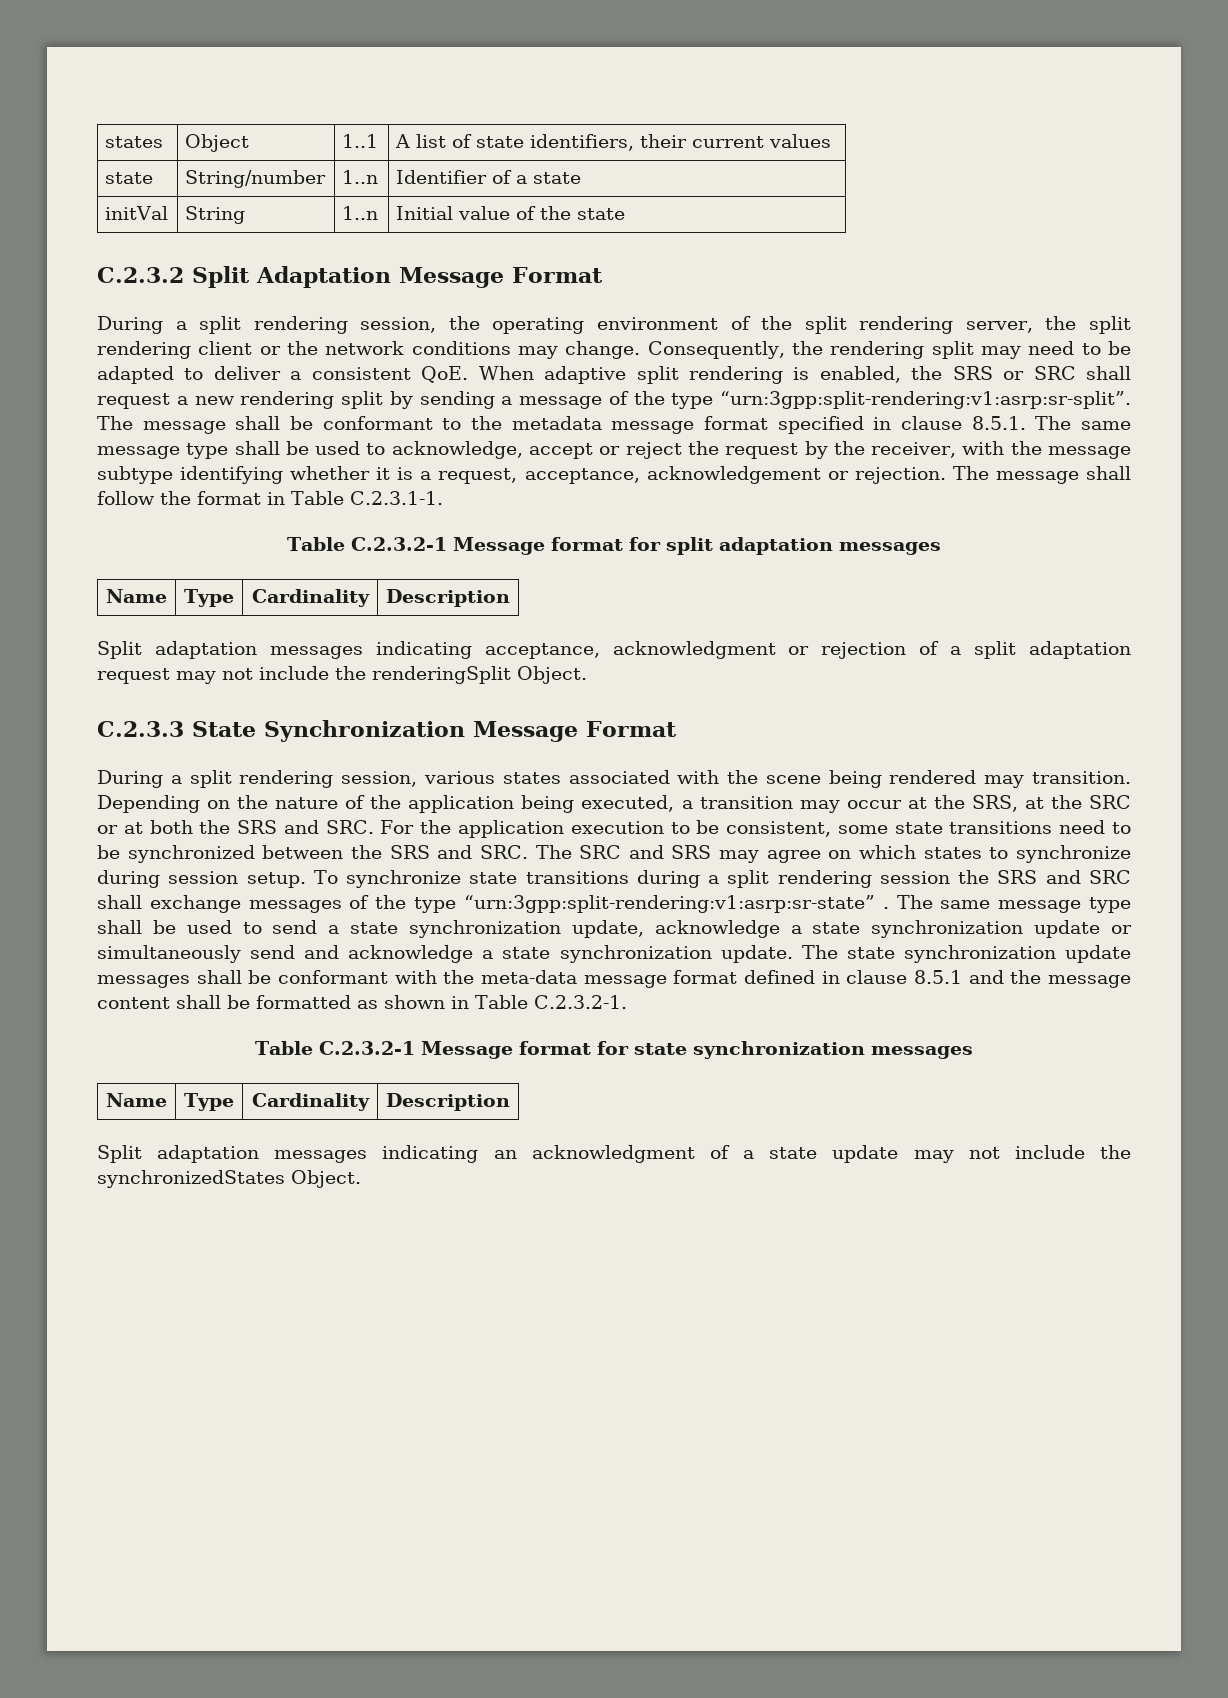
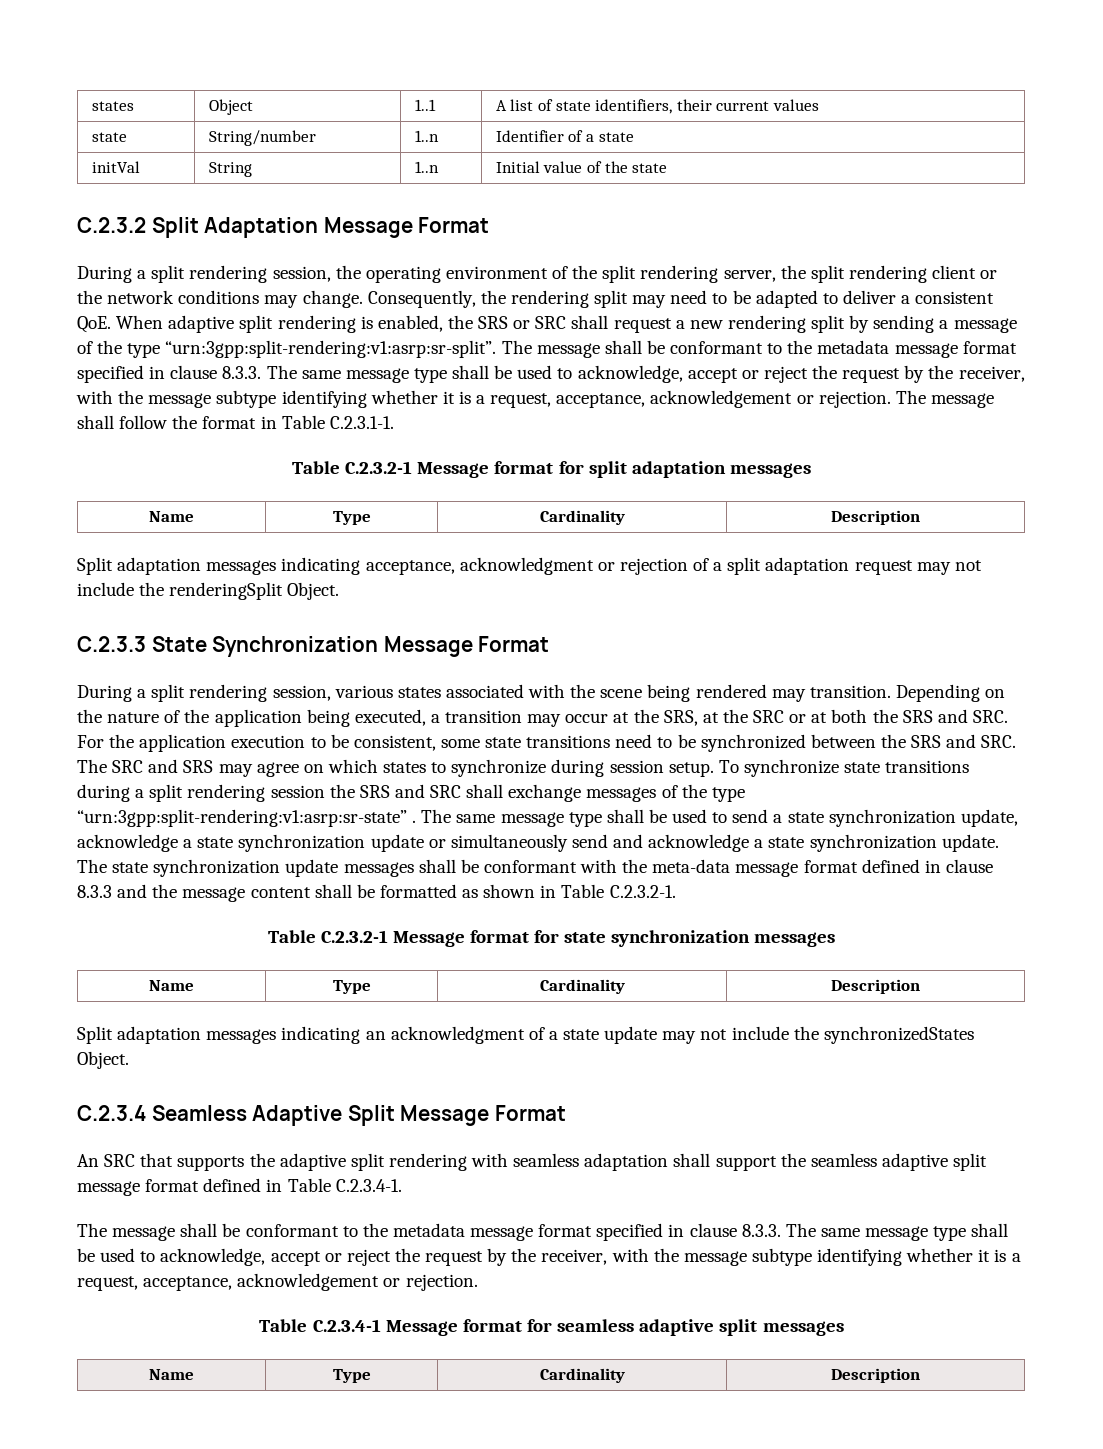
[971,416,1026,430] 8.5.1. -> [222,366,262,379] 8.3.3.
[913,970,962,984] 8.5.1 -> [77,885,112,898] 8.3.3
(361, 1179) none -> [77,1105,566,1126] [77,1153,988,1171] [77,1178,402,1196] [77,1223,1009,1241] [77,1248,1021,1266] [77,1273,478,1291] [259,1319,844,1336] [149,1369,194,1380] [332,1369,371,1383] [539,1368,625,1383] [830,1368,920,1383] // C.2.3.4 Seamless Adaptive Split Message Format // An SRC that supports the adaptive split rendering with seamless adaptation shall support the seamless adaptive split message format defined in Table C.2.3.4-1. // The message shall be conformant to the metadata message format specified in clause 8.3.3. The same message type shall be used to acknowledge, accept or reject the request by the receiver, with the message subtype identifying whether it is a request, acceptance, acknowledgement or rejection. // Table C.2.3.4-1 Message format for seamless adaptive split messages // Name | Type | Cardinality | Description

